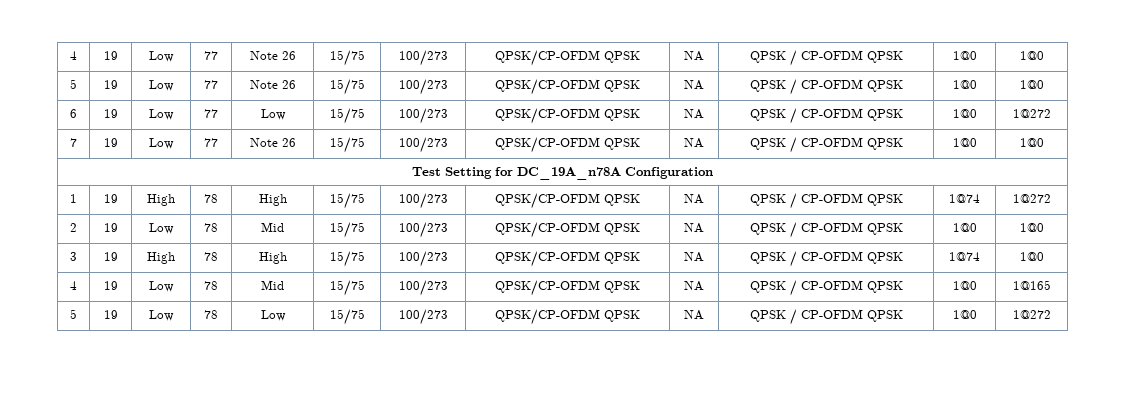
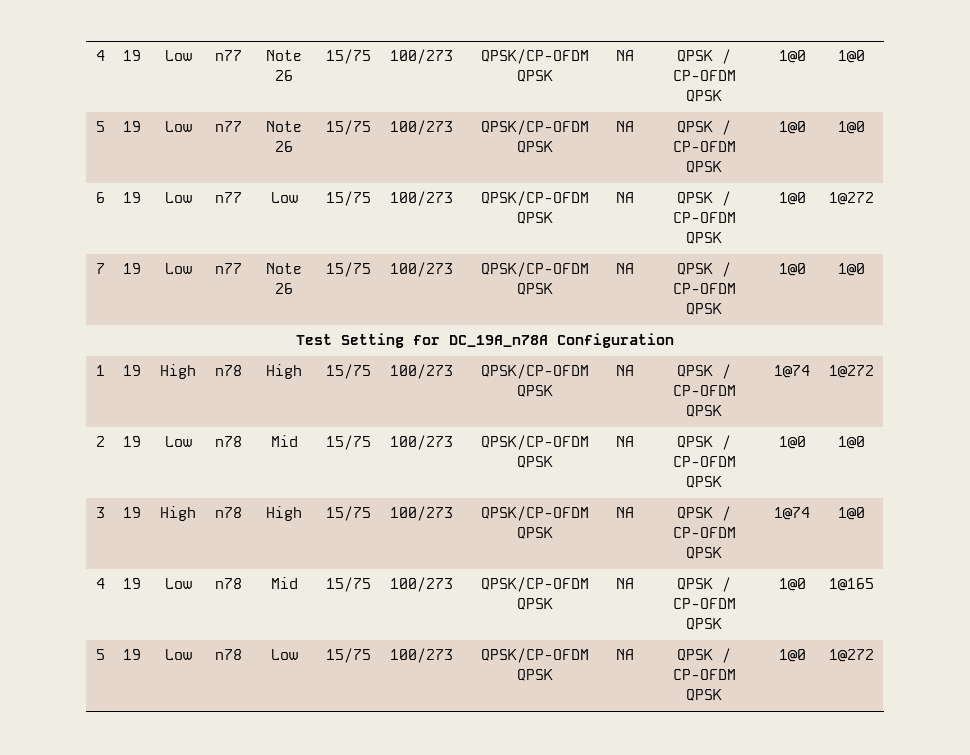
[70,51,77,60] [103,51,118,60] [149,51,174,62] [204,51,218,60] 4 | 19 | Low | 77 -> [95,50,105,61] [123,50,141,61] [164,50,192,61] [215,50,242,61] 4 | 19 | Low | n77
[204,80,218,89] 77 -> [215,121,242,132] n77
[204,109,218,118] 77 -> [215,192,242,203] n77
[204,138,218,147] 77 -> [215,263,242,274] n77
[204,194,218,203] 78 -> [215,365,242,376] n78
[204,223,218,232] 78 -> [215,436,242,447] n78
[204,252,218,261] 78 -> [215,507,242,518] n78
[204,281,218,290] 78 -> [215,578,242,589] n78
[204,310,218,319] 78 -> [215,649,242,660] n78

